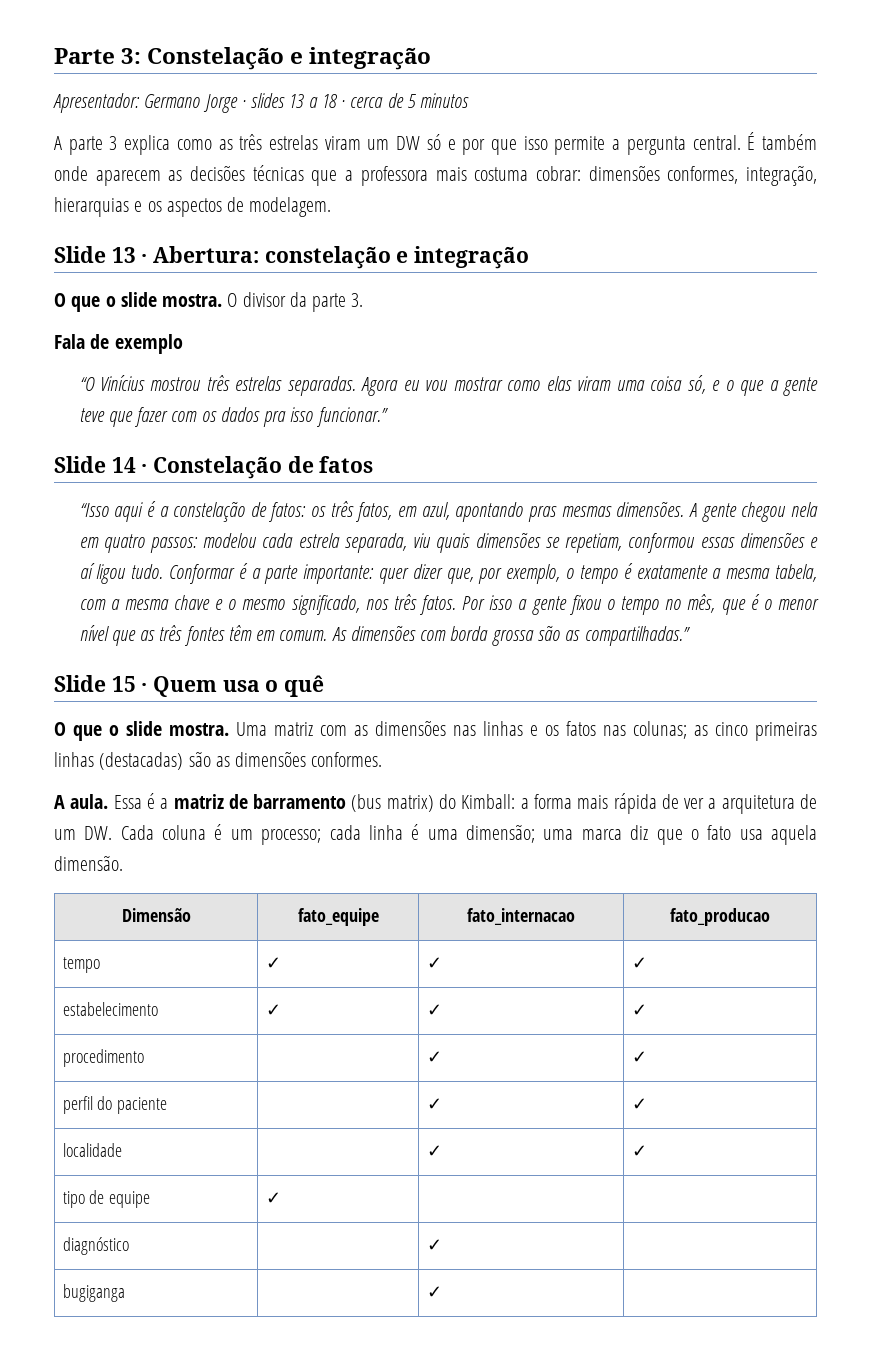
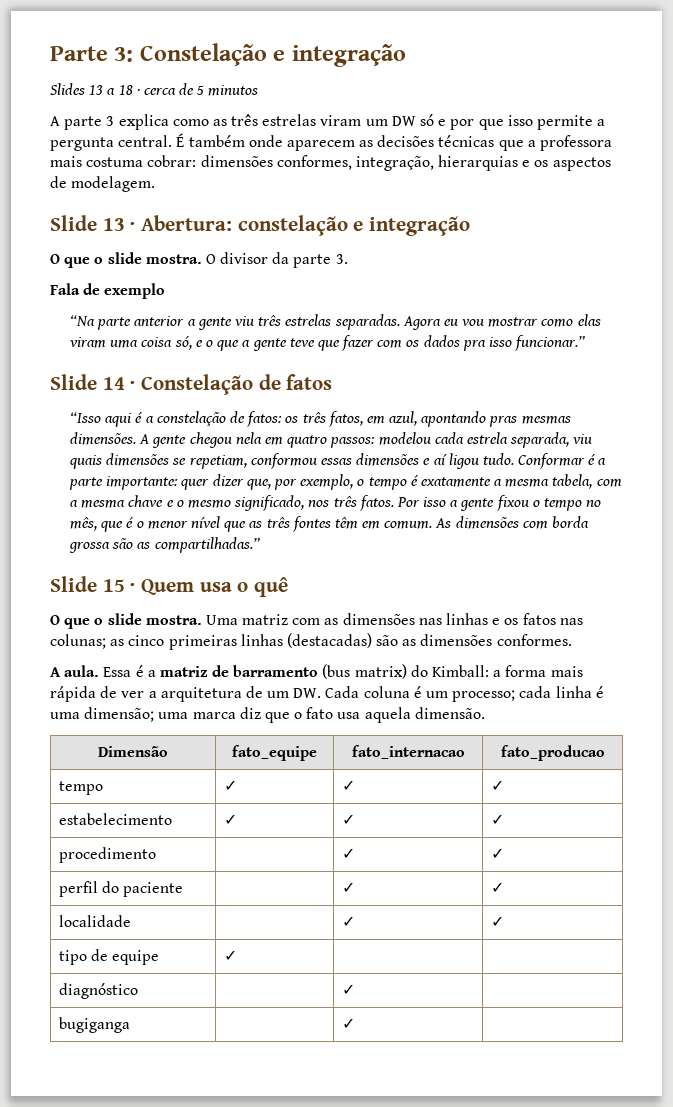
[53,93,286,113] Apresentador: Germano Jorge · slides -> [50,83,85,95] Slides
[79,375,202,391] “O Vinícius mostrou -> [70,315,254,330] “Na parte anterior a gente viu

